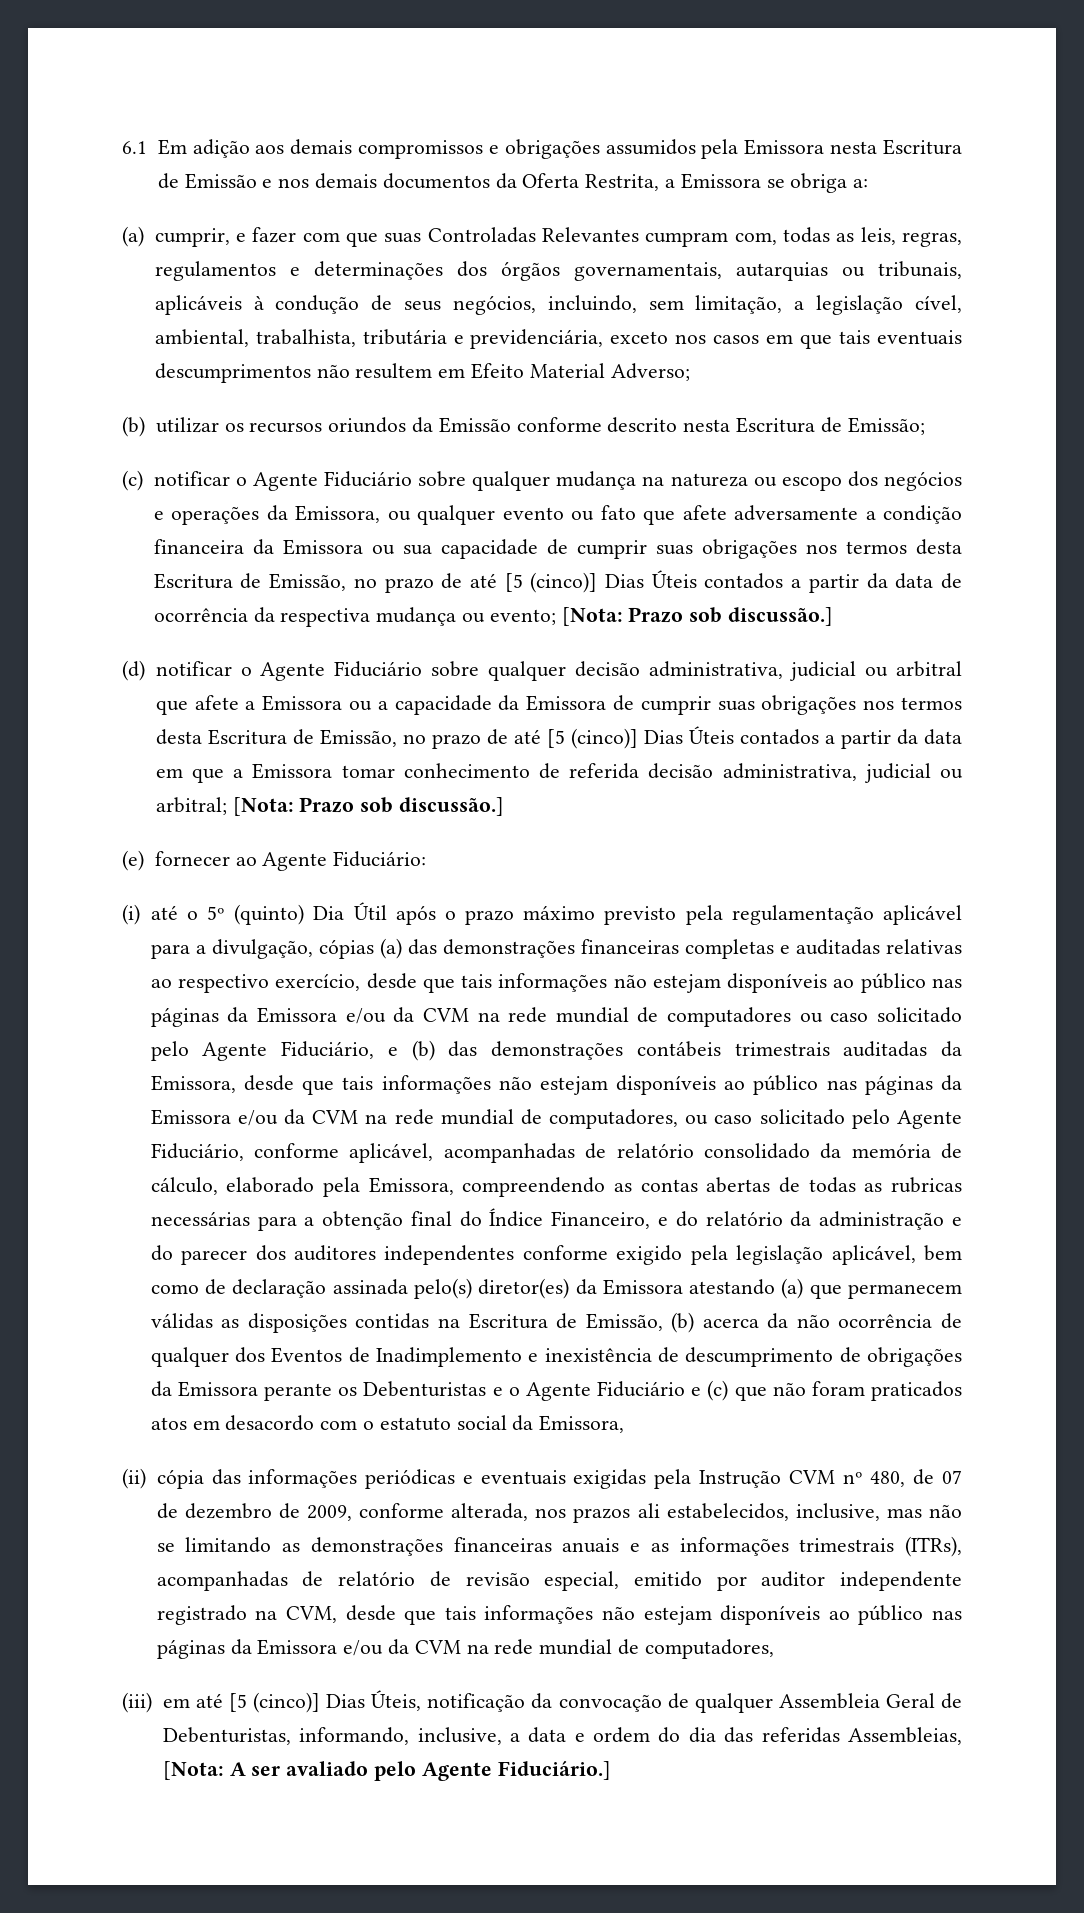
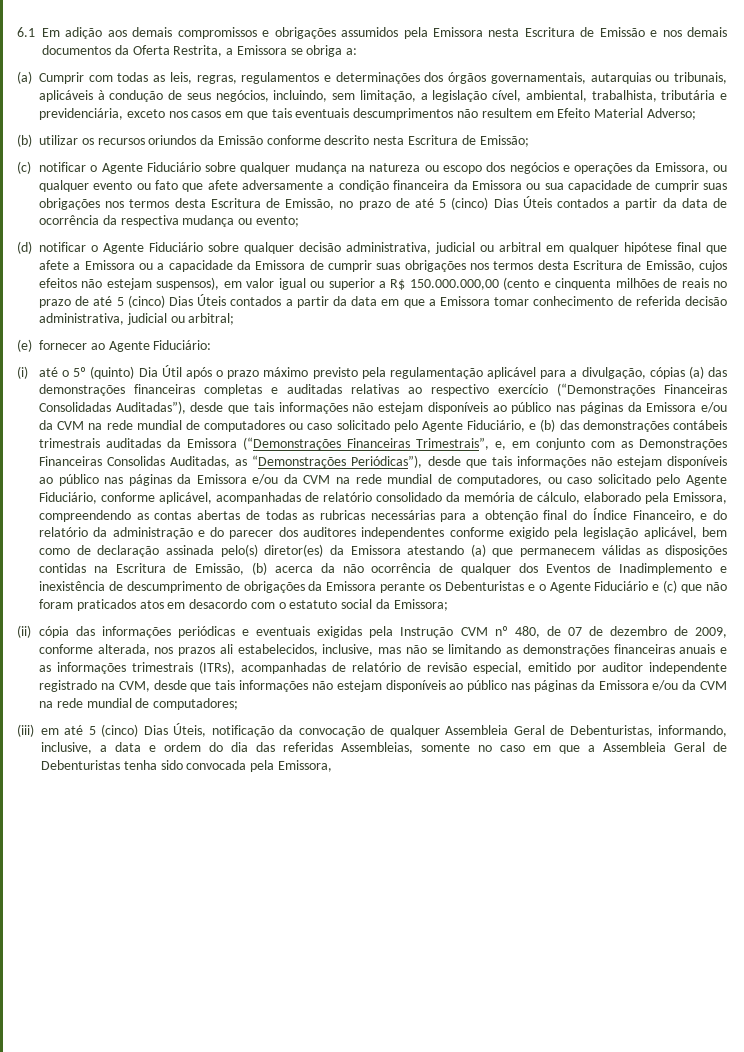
[154,227,777,247] cumprir, e fazer com que suas Controladas Relevantes cumpram com, -> [39,72,113,84] Cumprir com
[504,572,598,593] [5 (cinco)] -> [439,197,489,210] 5 (cinco)
[561,607,833,626] [Nota: Prazo sob discussão.] -> (299, 221) none
(963, 669) none -> [546,242,701,254] em qualquer hipótese final
[402,728,638,749] no prazo de até [5 (cinco)] -> [699,260,728,272] [39,277,728,290] [39,295,165,308] cujos efeitos não estejam suspensos), em valor igual ou superior a R$ 150.000.000,00 (cento e cinquenta milhões de reais no prazo de até 5 (cinco)
[232,797,504,816] [Nota: Prazo sob discussão.] -> (235, 319) none
[275,974,361,991] exercício, -> [497,383,727,396] [38,401,186,414] exercício (“Demonstrações Financeiras Consolidadas Auditadas”),
[150,1075,236,1093] Emissora, -> [186,437,727,450] [38,455,423,468] Emissora (“Demonstrações Financeiras Trimestrais”, e, em conjunto com as Demonstrações Financeiras Consolidas Auditadas, as “Demonstrações Periódicas”),
[539,1415,625,1433] Emissora, -> [393,599,448,611] Emissora;
[644,1639,774,1659] computadores, -> [153,698,239,710] computadores;
[228,1692,321,1713] [5 (cinco)] -> [88,724,139,737] 5 (cinco)
[162,1761,611,1781] [Nota: A ser avaliado pelo Agente Fiduciário.] -> [421,742,727,754] [41,760,332,772] somente no caso em que a Assembleia Geral de Debenturistas tenha sido convocada pela Emissora,

